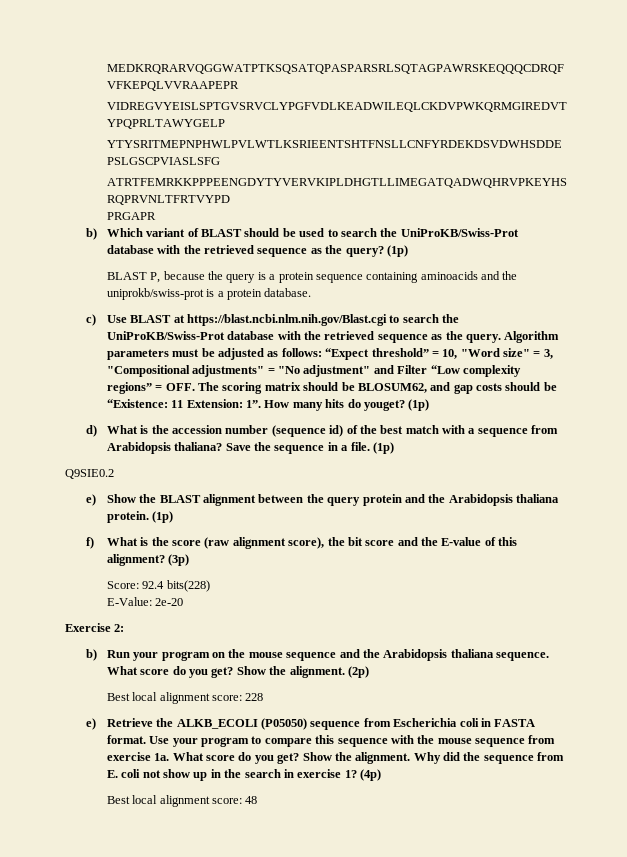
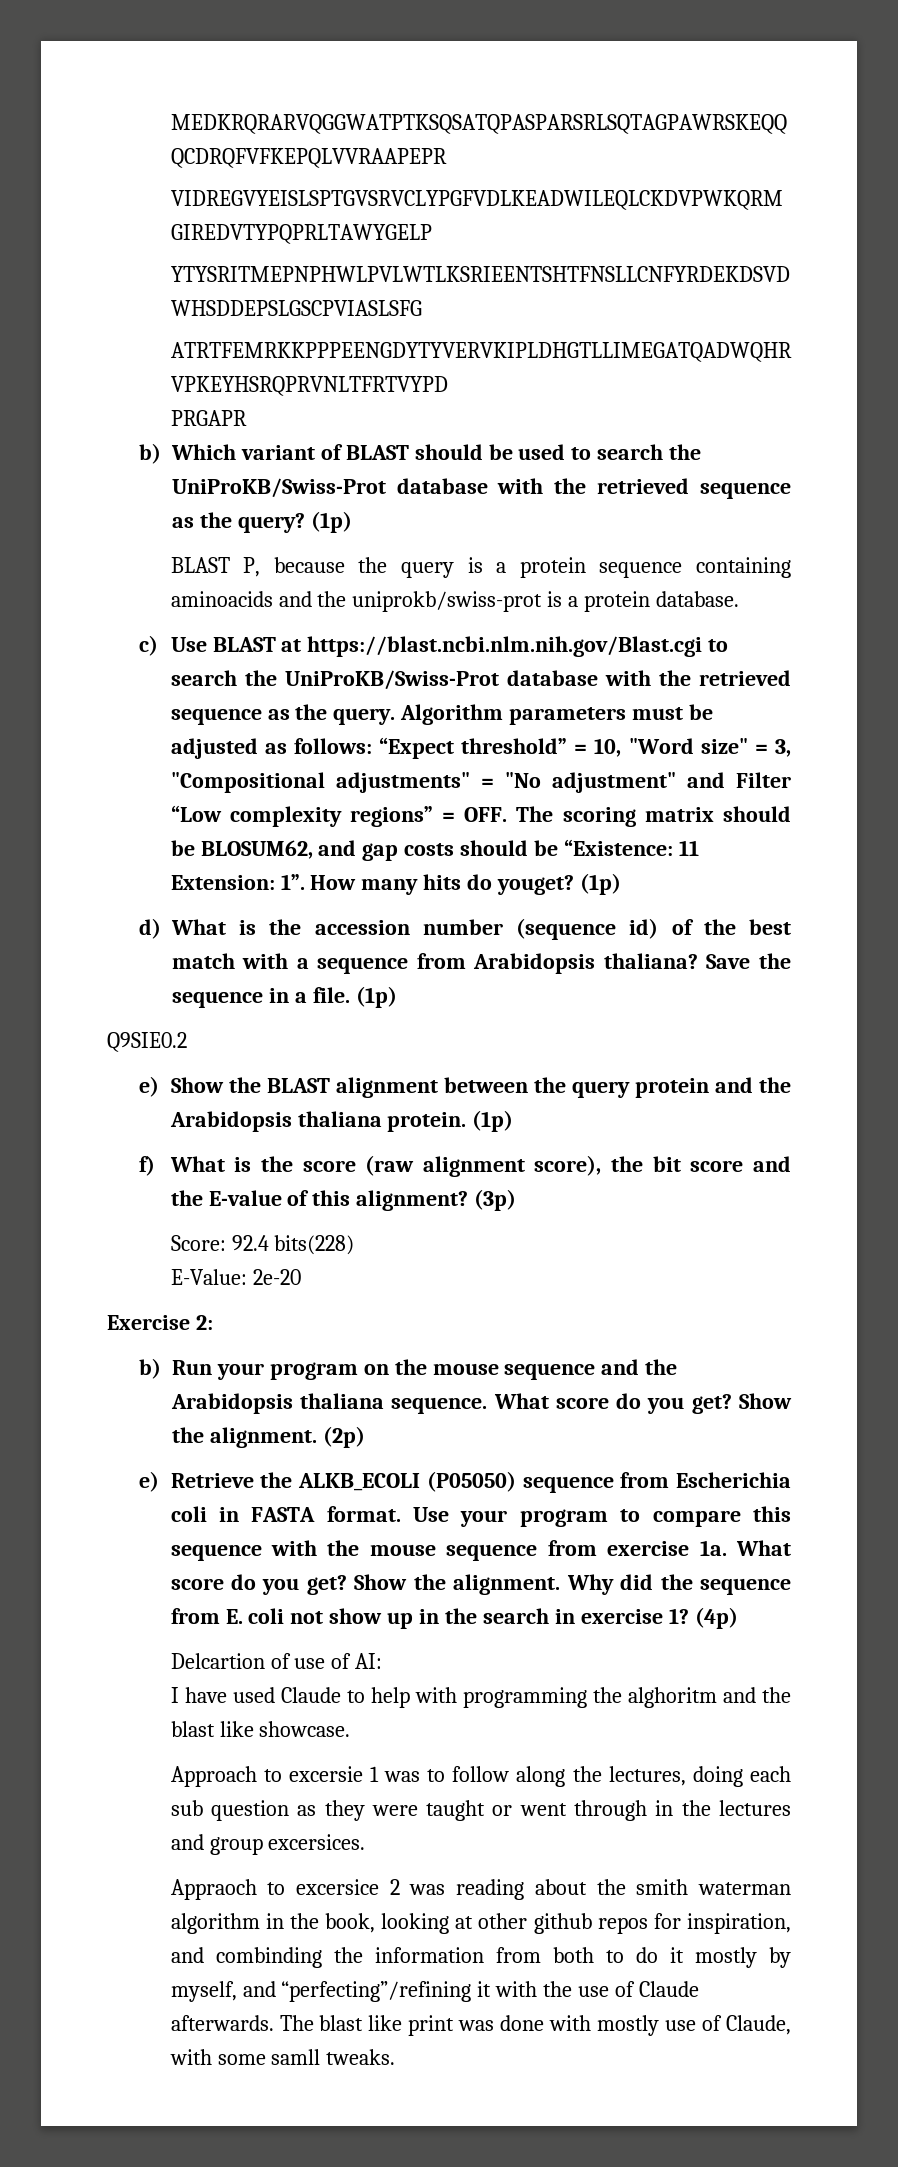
[106,692,264,704] // Best local alignment score: 228 -> (365, 1437) none
[106,795,258,807] Best local alignment score: 48 -> [170,1653,383,1669] [170,1687,791,1708] [170,1721,351,1737] [170,1766,791,1787] [170,1800,791,1821] [170,1834,366,1855] [170,1879,791,1900] [170,1913,791,1934] [170,1947,791,1968] [170,1981,700,2002] [170,2015,792,2036] [169,2049,396,2065] Delcartion of use of AI: // I have used Claude to help with programming the alghoritm and the blast like showcase. // Approach to excersie 1 was to follow along the lectures, doing each sub question as they were taught or went through in the lectures and group excersices. // Appraoch to excersice 2 was reading about the smith waterman algorithm in the book, looking at other github repos for inspiration, and combinding the information from both to do it mostly by myself, and “perfecting”/refining it with the use of Claude afterwards. The blast like print was done with mostly use of Claude, with some samll tweaks.

